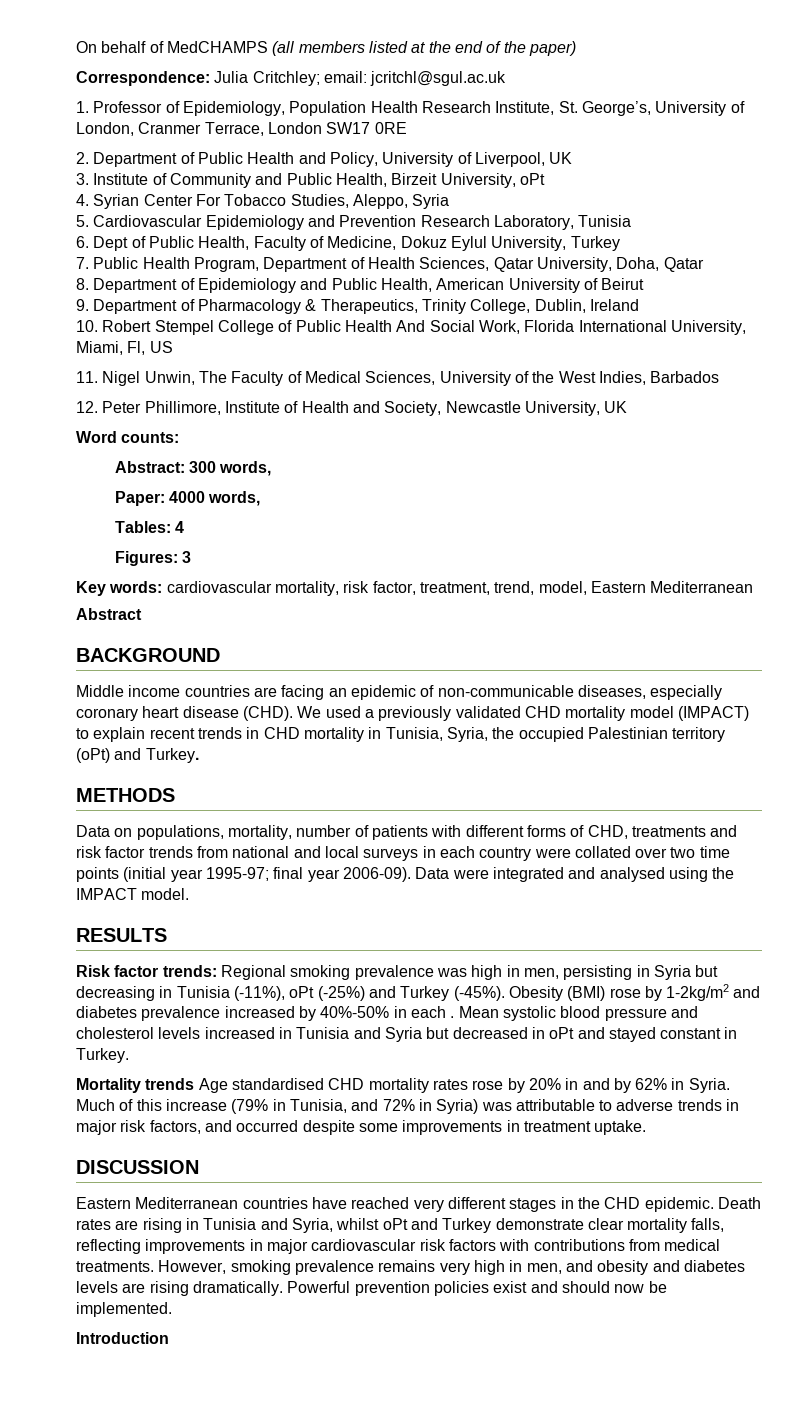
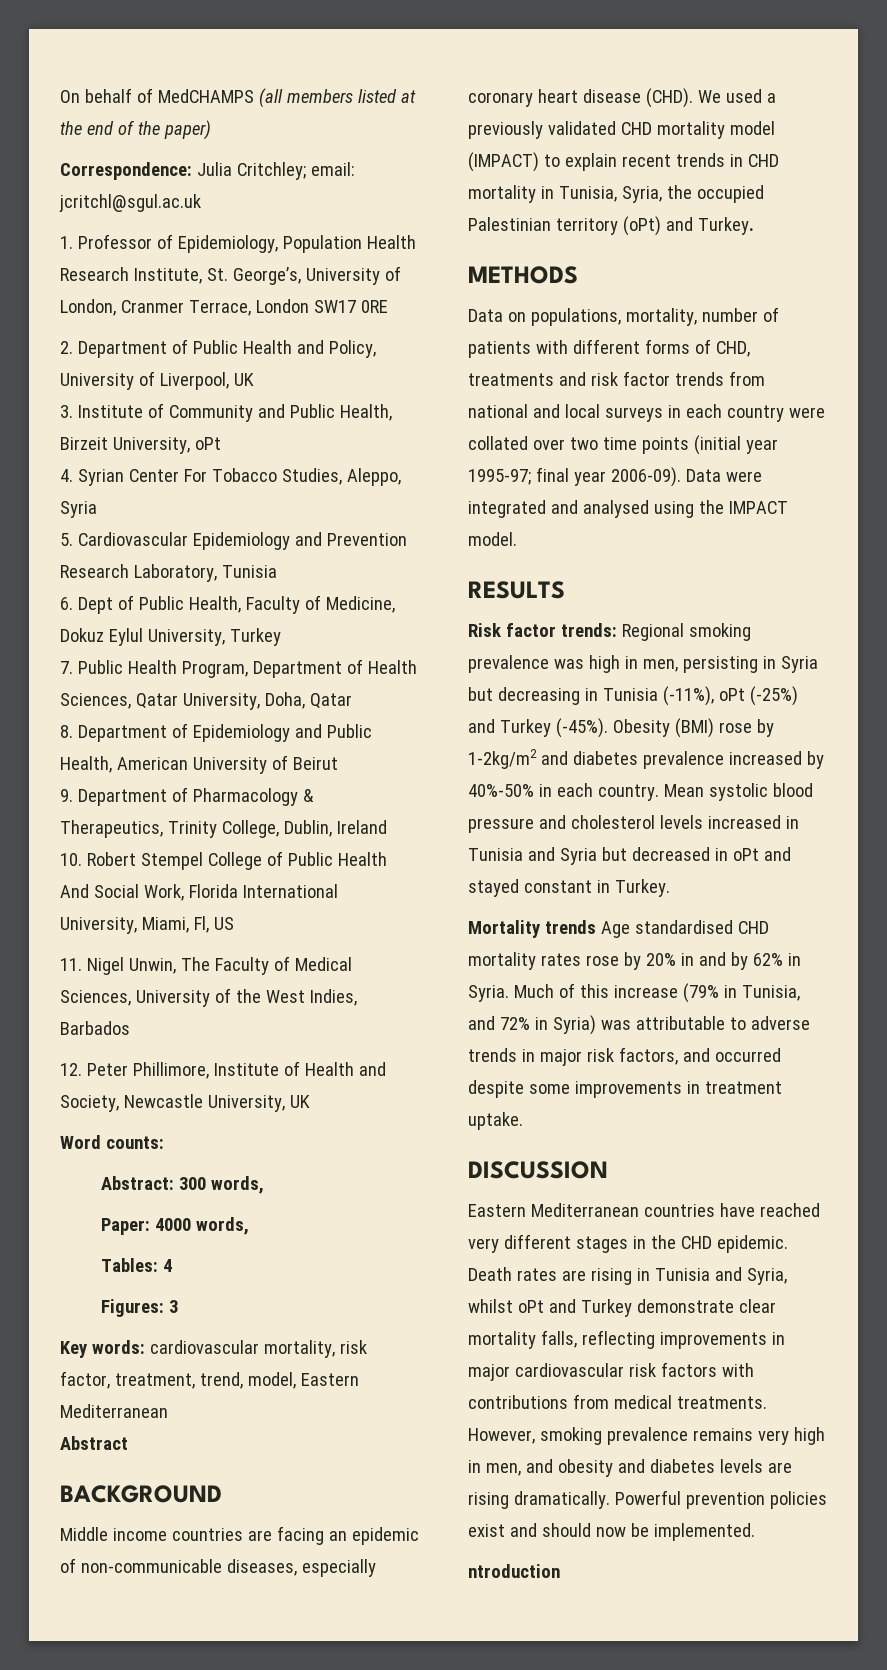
[450,1016,455,1018] . -> [597,784,659,801] country.
[76,1332,169,1344] Introduction -> [468,1564,560,1578] ntroduction

